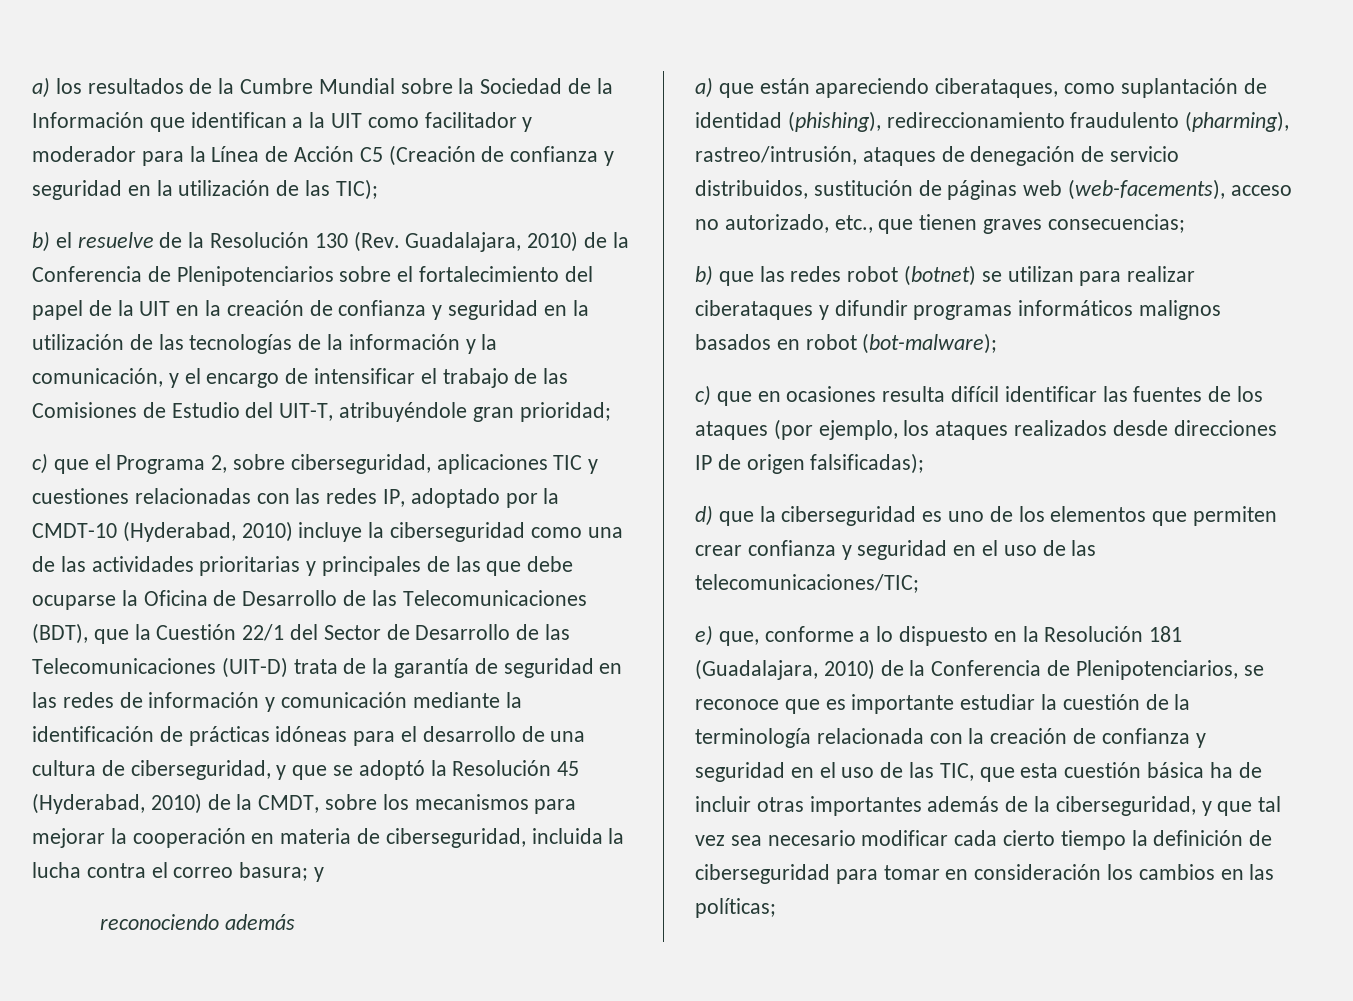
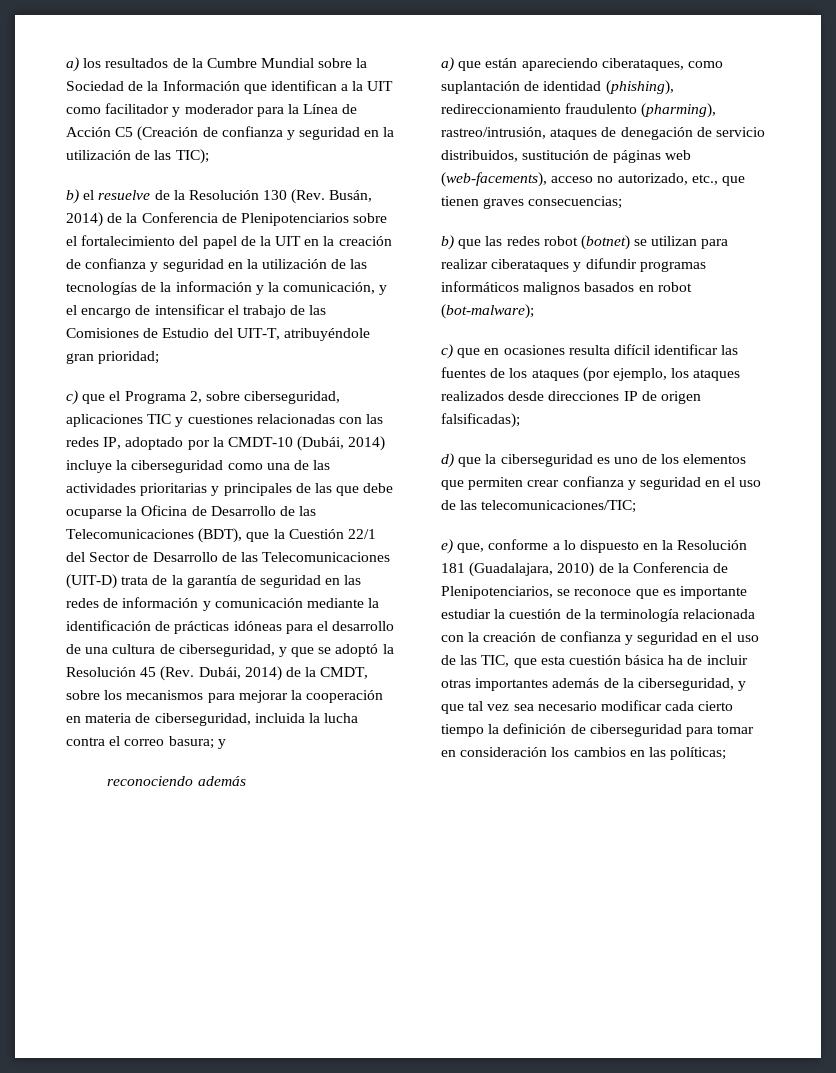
[405,231,579,252] Guadalajara, 2010) -> [329,190,373,202] [66,212,103,227] Busán, 2014)
[122,521,293,542] (Hyderabad, 2010) -> [297,436,386,451] (Dubái, 2014)
[32,793,202,814] (Hyderabad, 2010) -> [160,666,282,681] (Rev. Dubái, 2014)

